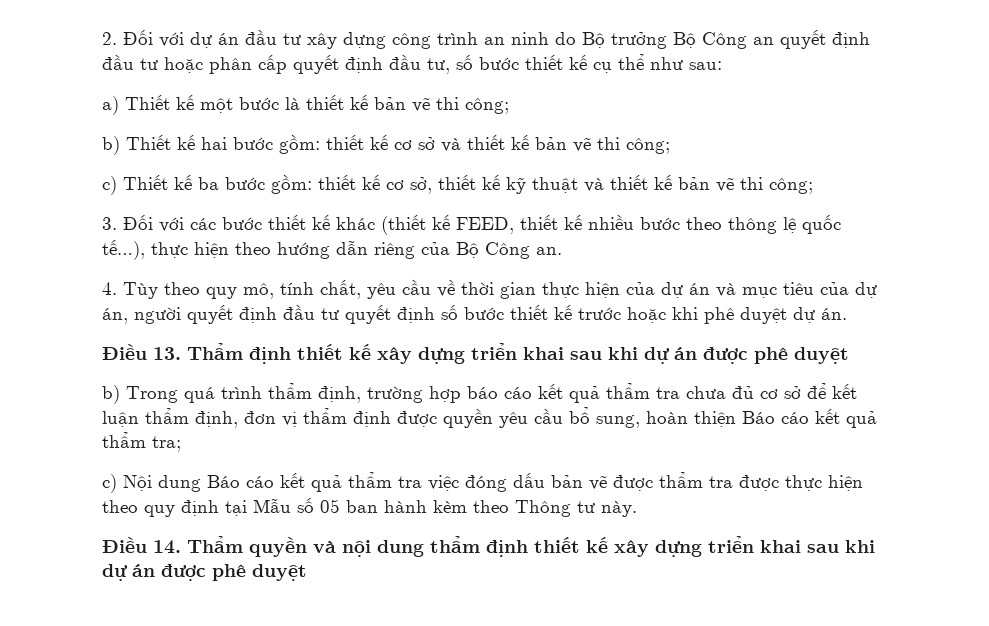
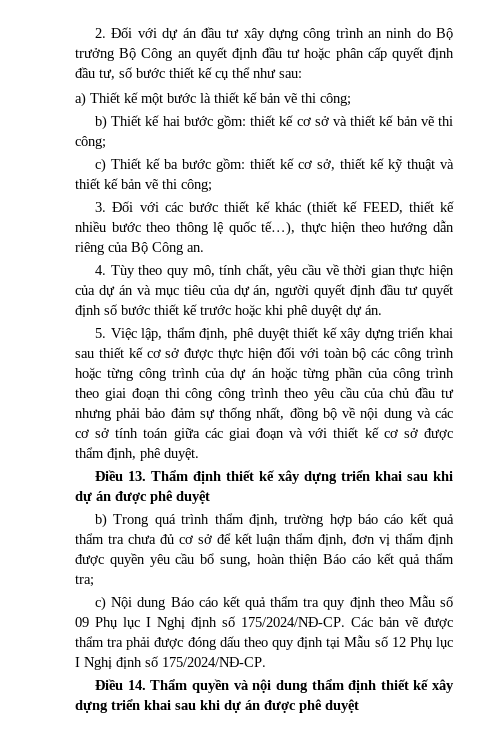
(847, 314) none -> [95,327,454,341] [75,347,454,361] [75,367,454,381] [75,387,455,401] [75,407,453,421] [75,427,454,441] [75,447,199,461] // 5. Việc lập, thẩm định, phê duyệt thiết kế xây dựng triển khai sau thiết kế cơ sở được thực hiện đối với toàn bộ các công trình hoặc từng công trình của dự án hoặc từng phần của công trình theo giai đoạn thi công công trình theo yêu cầu của chủ đầu tư nhưng phải bảo đảm sự thống nhất, đồng bộ về nội dung và các cơ sở tính toán giữa các giai đoạn và với thiết kế cơ sở được thẩm định, phê duyệt.
[428,472,545,492] việc đóng dấu -> [323,595,454,610] [75,616,373,630] quy định theo Mẫu số 09 Phụ lục I Nghị định số 175/2024/NĐ-CP. Các
[739,475,863,491] được thực hiện -> [126,636,240,650] phải được đóng dấu
[320,499,637,517] 05 ban hành kèm theo Thông tư này. -> [391,637,454,649] [75,656,266,670] 12 Phụ lục I Nghị định số 175/2024/NĐ-CP.

